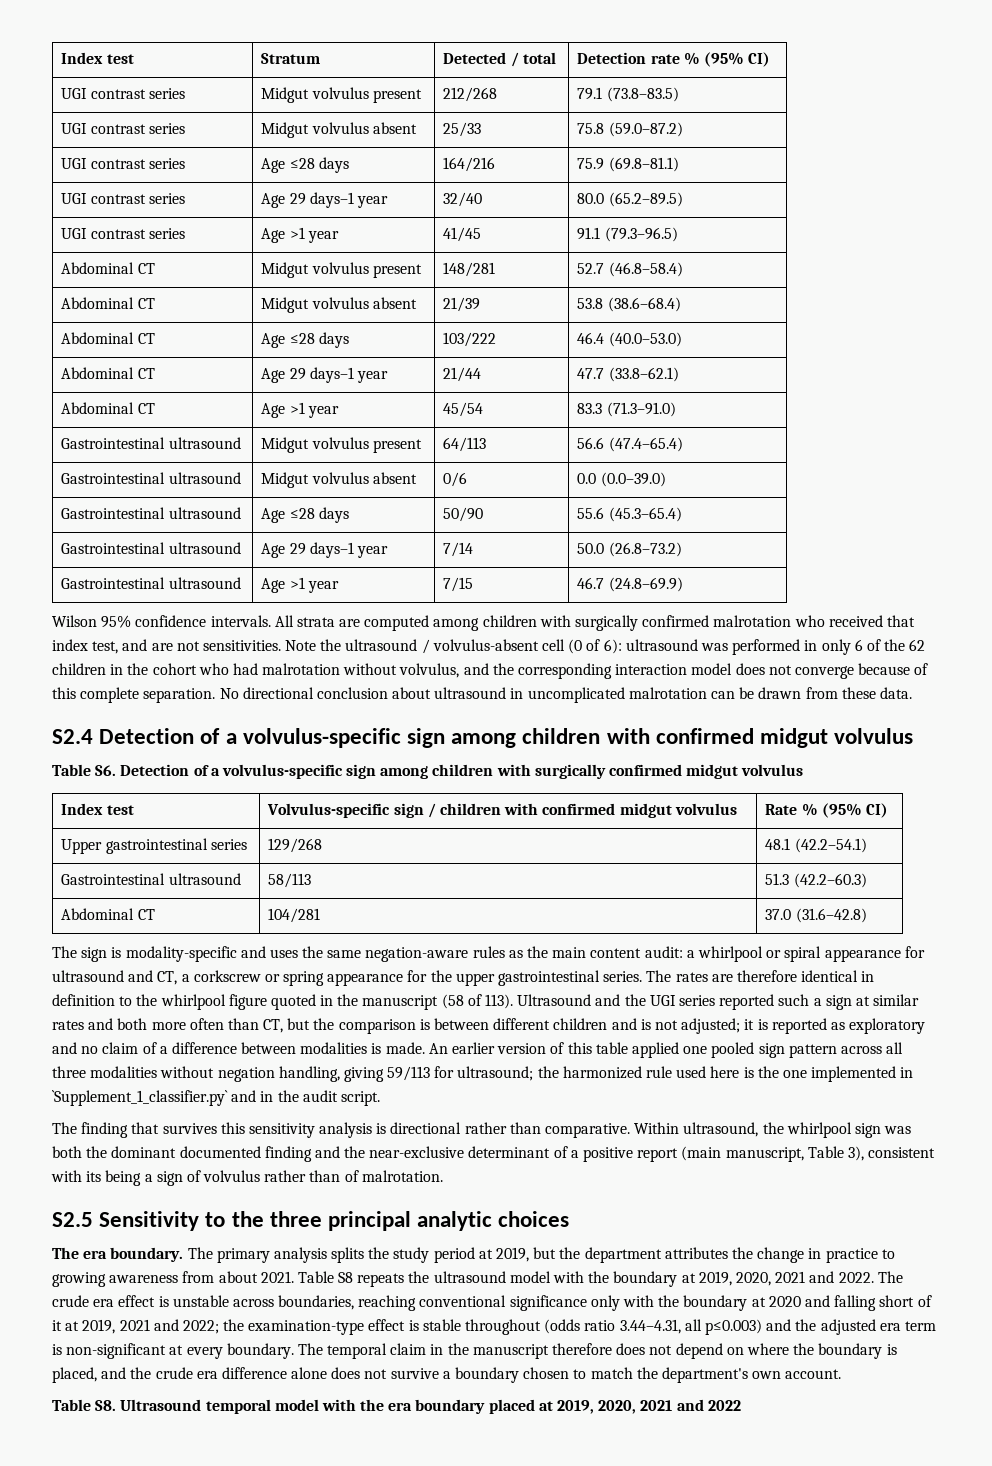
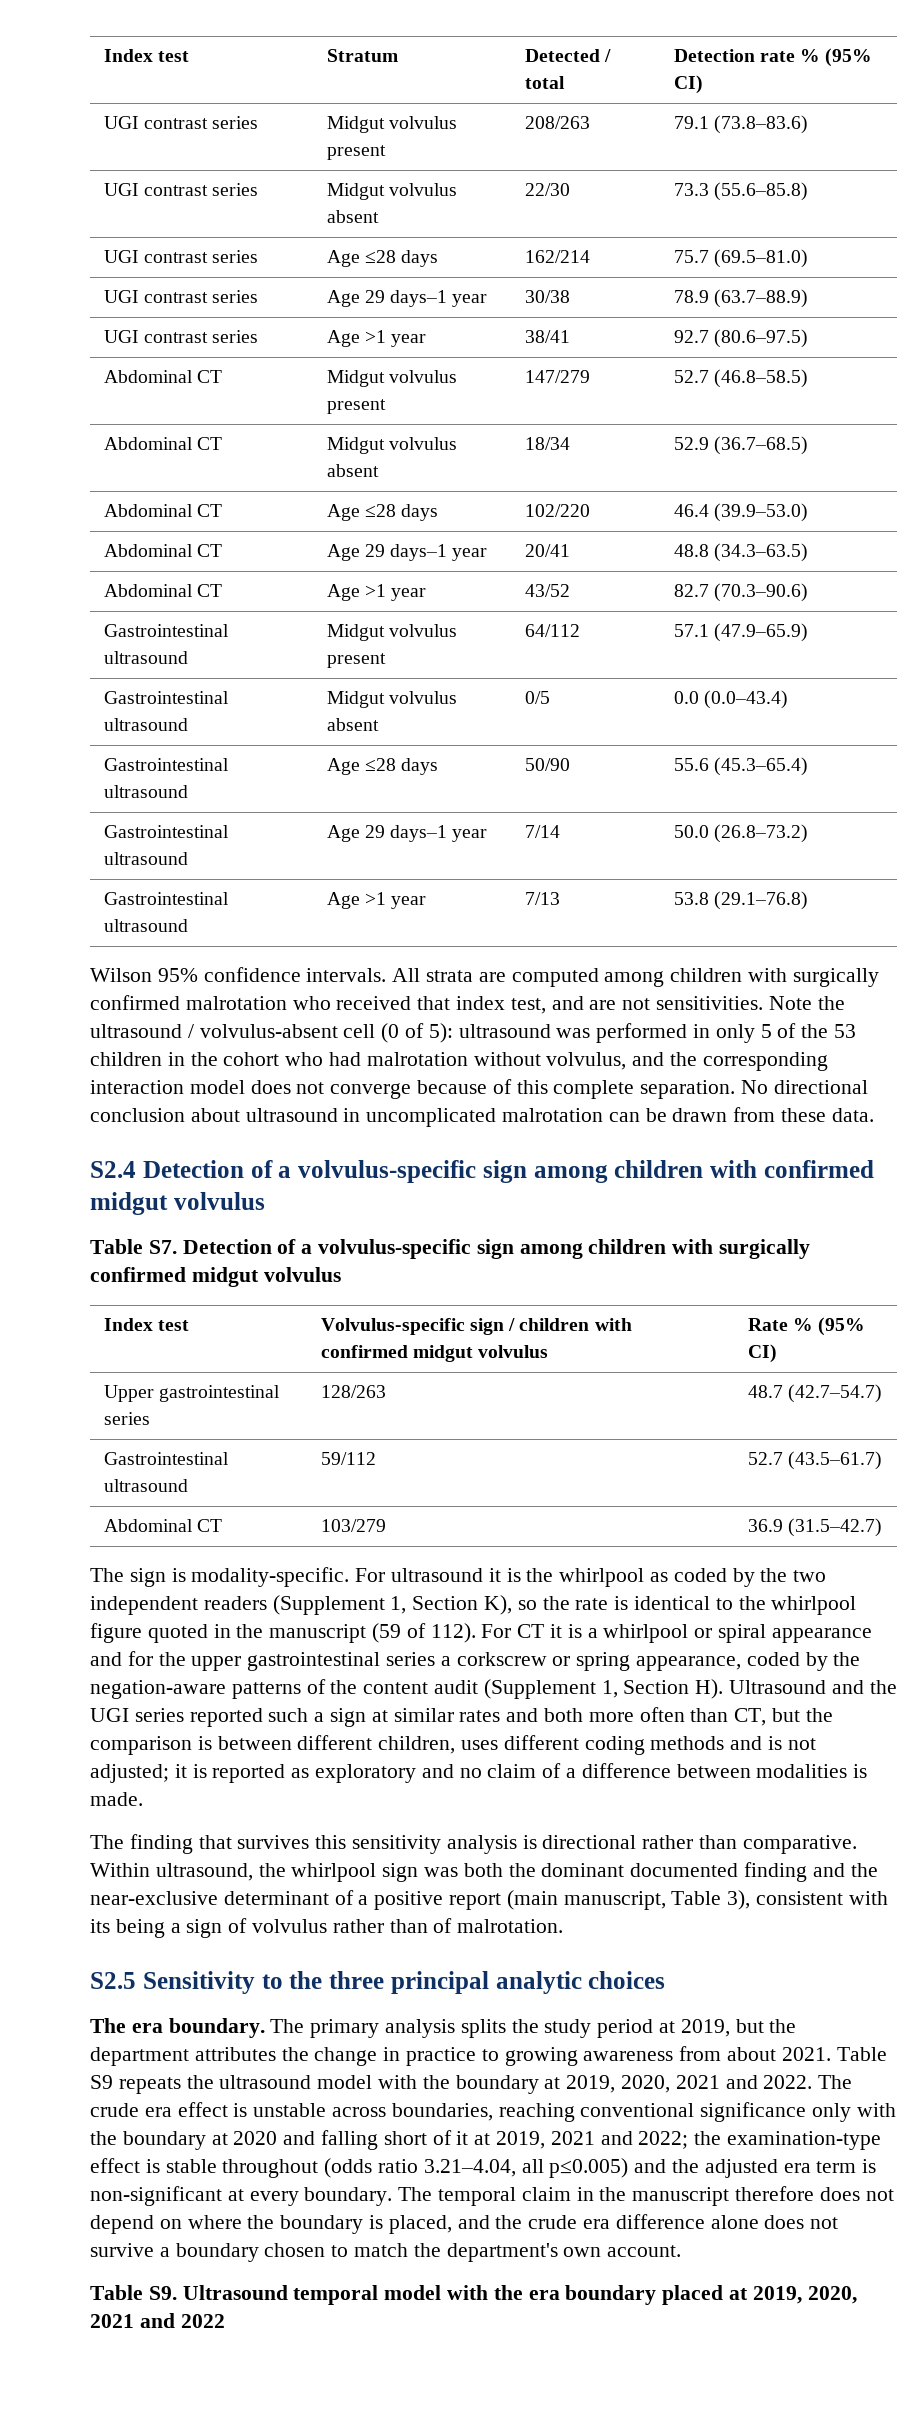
[443,87,498,102] 212/268 -> [524,116,590,129] 208/263
[606,87,679,102] (73.8–83.5) -> [713,115,808,134] (73.8–83.6)
[443,122,482,137] [577,122,683,137] 25/33 | 75.8 (59.0–87.2) -> [524,183,570,196] [673,182,808,201] 22/30 | 73.3 (55.6–85.8)
[443,157,496,172] [577,157,679,172] 164/216 | 75.9 (69.8–81.1) -> [524,250,590,263] [673,249,808,268] 162/214 | 75.7 (69.5–81.0)
[443,192,483,207] [577,192,683,207] 32/40 | 80.0 (65.2–89.5) -> [524,290,570,303] [673,289,808,308] 30/38 | 78.9 (63.7–88.9)
[443,227,482,242] [577,227,678,242] 41/45 | 91.1 (79.3–96.5) -> [524,330,570,343] [673,329,808,348] 38/41 | 92.7 (80.6–97.5)
[443,262,496,277] [577,262,683,277] 148/281 | 52.7 (46.8–58.4) -> [524,370,590,383] [673,369,808,388] 147/279 | 52.7 (46.8–58.5)
[443,297,481,312] [577,297,681,312] 21/39 | 53.8 (38.6–68.4) -> [524,437,570,450] [673,436,808,455] 18/34 | 52.9 (36.7–68.5)
[443,332,497,347] 103/222 -> [524,504,590,517] 102/220
[608,332,682,347] (40.0–53.0) -> [713,503,808,522] (39.9–53.0)
[443,367,482,382] [577,367,679,382] 21/44 | 47.7 (33.8–62.1) -> [524,544,570,557] [673,543,808,562] 20/41 | 48.8 (34.3–63.5)
[443,402,484,417] [577,402,676,417] 45/54 | 83.3 (71.3–91.0) -> [524,584,570,597] [673,583,808,602] 43/52 | 82.7 (70.3–90.6)
[443,437,487,452] [577,437,683,452] 64/113 | 56.6 (47.4–65.4) -> [524,624,580,637] [673,623,808,642] 64/112 | 57.1 (47.9–65.9)
[443,472,468,487] 0/6 -> [524,691,550,704] 0/5
[600,472,666,487] (0.0–39.0) -> [703,690,788,709] (0.0–43.4)
[443,577,474,592] [577,577,683,592] 7/15 | 46.7 (24.8–69.9) -> [524,892,560,905] [673,891,808,910] 7/13 | 53.8 (29.1–76.8)
[603,639,622,654] 6): -> [428,1023,453,1043] 5):
[854,639,926,651] 6 of the 62 -> [760,1023,857,1038] 5 of the 53
[95,765,117,776] S6. -> [148,1240,177,1254] S7.
[268,838,323,853] [765,838,867,853] [61,873,241,885] [268,873,312,888] [765,873,867,888] [61,908,155,920] [268,908,321,923] [765,908,867,923] 129/268 | 48.1 (42.2–54.1) // Gastrointestinal ultrasound | 58/113 | 51.3 (42.2–60.3) // Abdominal CT | 104/281 | 37.0 (31.6–42.8) -> [320,1385,386,1398] [747,1384,882,1403] [103,1452,229,1465] [103,1479,188,1492] [320,1452,376,1465] [747,1451,882,1470] [103,1519,222,1532] [320,1519,386,1532] [747,1518,882,1537] 128/263 | 48.7 (42.7–54.7) // Gastrointestinal ultrasound | 59/112 | 52.7 (43.5–61.7) // Abdominal CT | 103/279 | 36.9 (31.5–42.7)
[125,946,925,962] [52,970,875,986] [52,994,115,1006] modality-specific and uses the same negation-aware rules as the main content audit: a whirlpool or spiral appearance for ultrasound and CT, a corkscrew or spring appearance for the upper gastrointestinal series. The rates are therefore identical in definition -> [191,1567,827,1587] [90,1595,711,1615] modality-specific. For ultrasound it is the whirlpool as coded by the two independent readers (Supplement 1, Section K), so the rate is identical
[441,994,514,1009] (58 of 113). -> [372,1623,872,1643] [90,1651,861,1671] [90,1679,724,1699] (59 of 112). For CT it is a whirlpool or spiral appearance and for the upper gastrointestinal series a corkscrew or spring appearance, coded by the negation-aware patterns of the content audit (Supplement 1, Section H).
[553,1018,608,1030] children -> [378,1735,725,1755] children, uses different coding methods
[428,1042,904,1058] [52,1066,914,1082] [52,1090,380,1106] An earlier version of this table applied one pooled sign pattern across all three modalities without negation handling, giving 59/113 for ultrasound; the harmonized rule used here is the one implemented in `Supplement_1_classifier.py` and in the audit script. -> (143, 1799) none
[338,1272,354,1283] S8 -> [90,2075,113,2089] S9
[619,1319,762,1335] 3.44–4.31, all p≤0.003) -> [423,2158,629,2178] 3.21–4.04, all p≤0.005)
[95,1400,117,1411] S8. -> [148,2286,177,2300] S9.

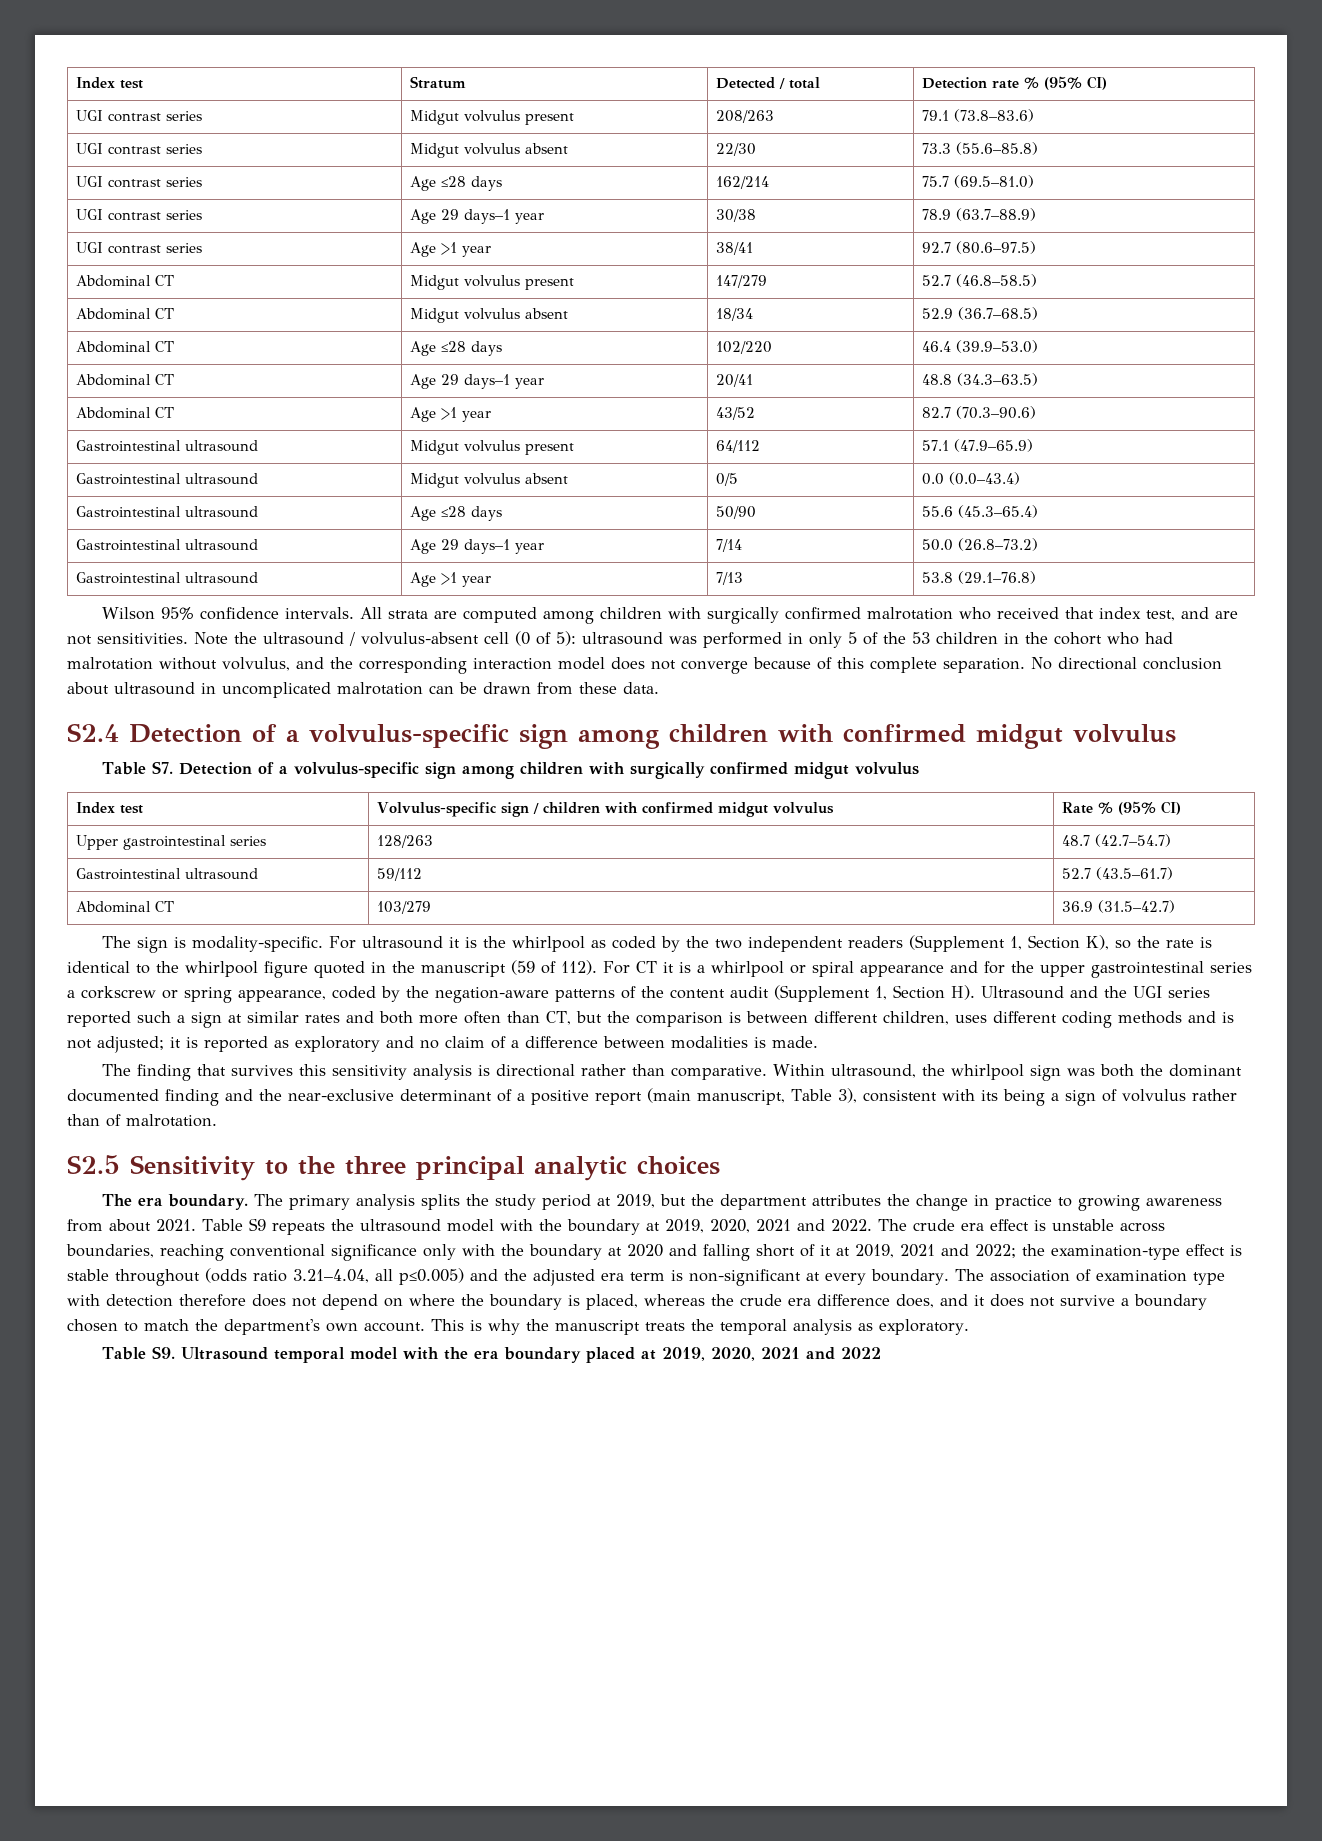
[438,2187,730,2206] temporal claim in the manuscript -> [989,1269,1225,1285] [67,1294,173,1307] association of examination type with detection
[457,2215,490,2229] and -> [644,1294,705,1306] whereas
[710,2215,759,2229] alone -> [896,1294,985,1308] does, and it
(682, 2251) none -> [431,1319,969,1335] This is why the manuscript treats the temporal analysis as exploratory.

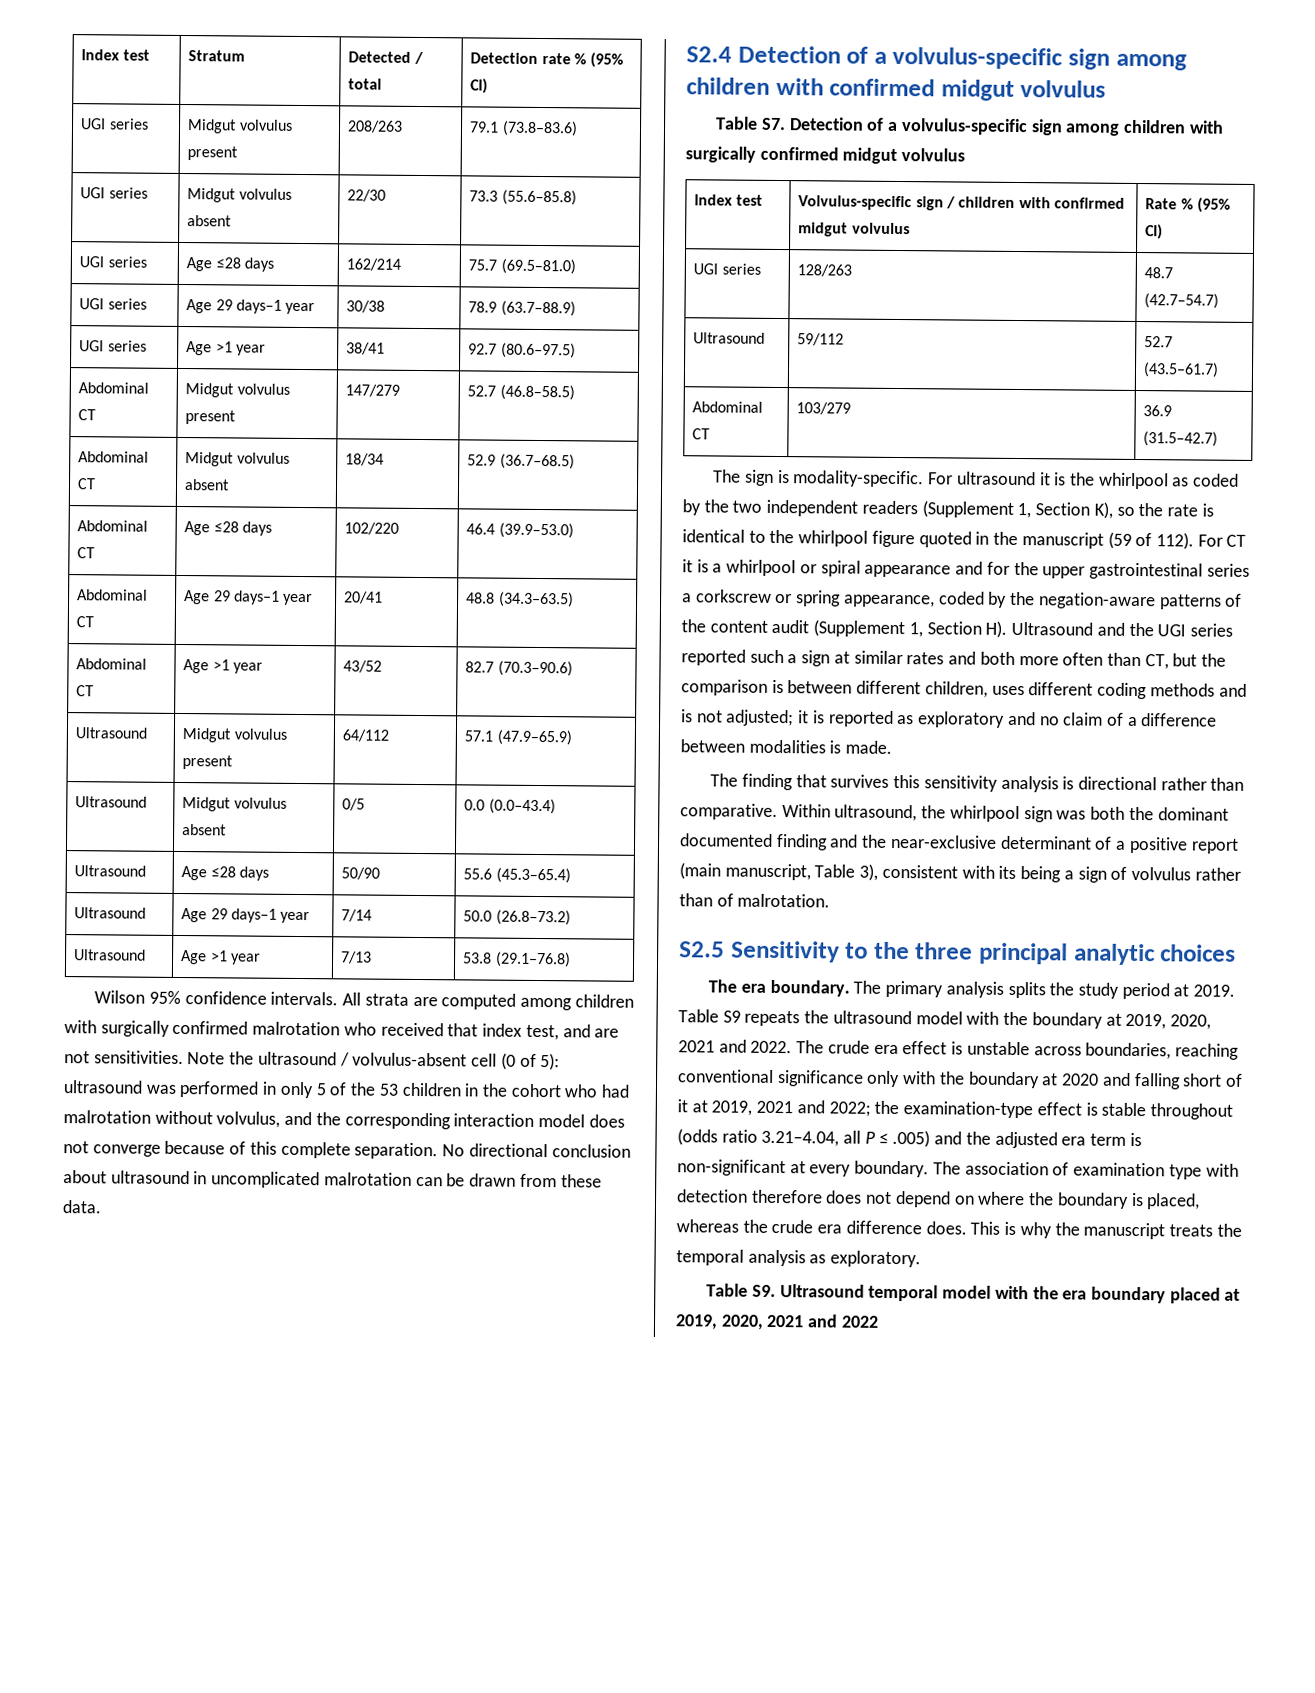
[108,113,162,122] contrast -> (107, 124) none
[108,146,162,155] contrast -> (106, 193) none
[108,179,162,188] contrast -> (105, 262) none
[108,212,162,221] contrast -> (105, 304) none
[108,245,162,254] contrast -> (105, 346) none
[76,440,259,452] Gastrointestinal ultrasound -> [75,727,148,739] Ultrasound
[76,473,259,485] Gastrointestinal ultrasound -> [75,796,148,808] Ultrasound
[76,506,259,518] Gastrointestinal ultrasound -> [74,865,147,877] Ultrasound
[76,539,259,551] Gastrointestinal ultrasound -> [74,907,147,919] Ultrasound
[76,572,259,584] Gastrointestinal ultrasound -> [74,949,147,961] Ultrasound
[76,835,227,850] Upper gastrointestinal -> [693,263,719,275] UGI
[76,868,259,880] Gastrointestinal ultrasound -> [693,332,766,344] Ultrasound
[616,1194,1223,1211] [67,1219,196,1232] 2019, but the department attributes the change in practice to growing awareness from about 2021. -> [1193,984,1236,997] 2019.
[399,1268,464,1285] p≤0.005) -> [864,1129,931,1148] P ≤ .005)
[896,1294,1207,1310] [67,1319,425,1335] does, and it does not survive a boundary chosen to match the department's own account. -> [925,1221,967,1235] does.

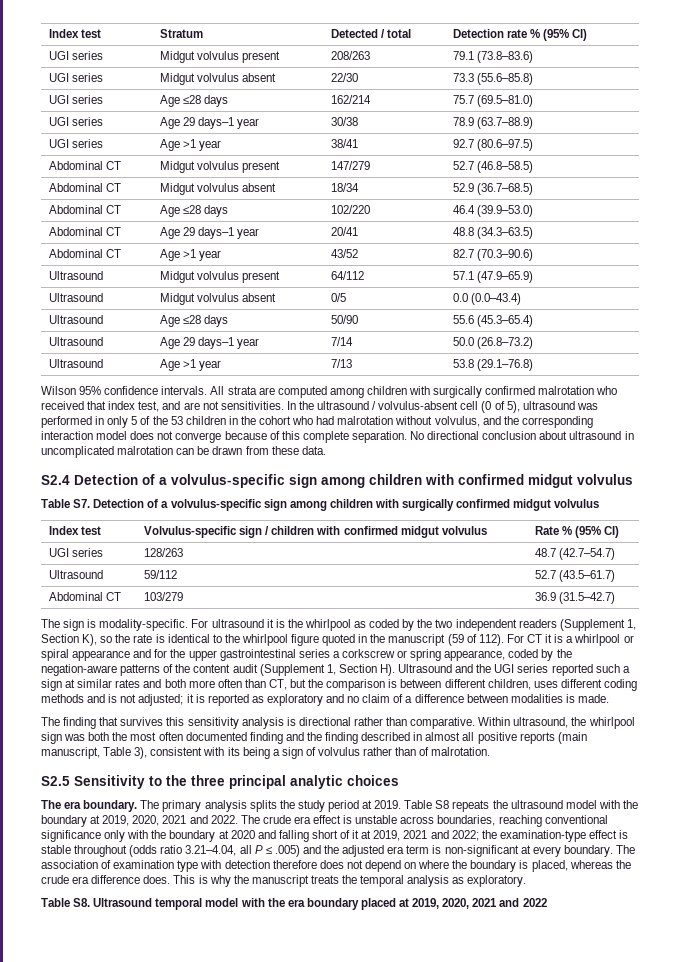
[187,1052,226,1065] Note -> [286,401,296,410] In
[540,1053,561,1071] 5): -> [506,401,520,413] 5),
[1157,807,1229,821] dominant -> [130,732,183,741] most often
[889,834,1239,854] near-exclusive determinant of a positive report -> [325,732,555,744] finding described in almost all positive reports
[722,1010,741,1023] S9 -> [435,800,450,809] S8
[751,1284,776,1298] S9. -> [73,898,91,907] S8.

